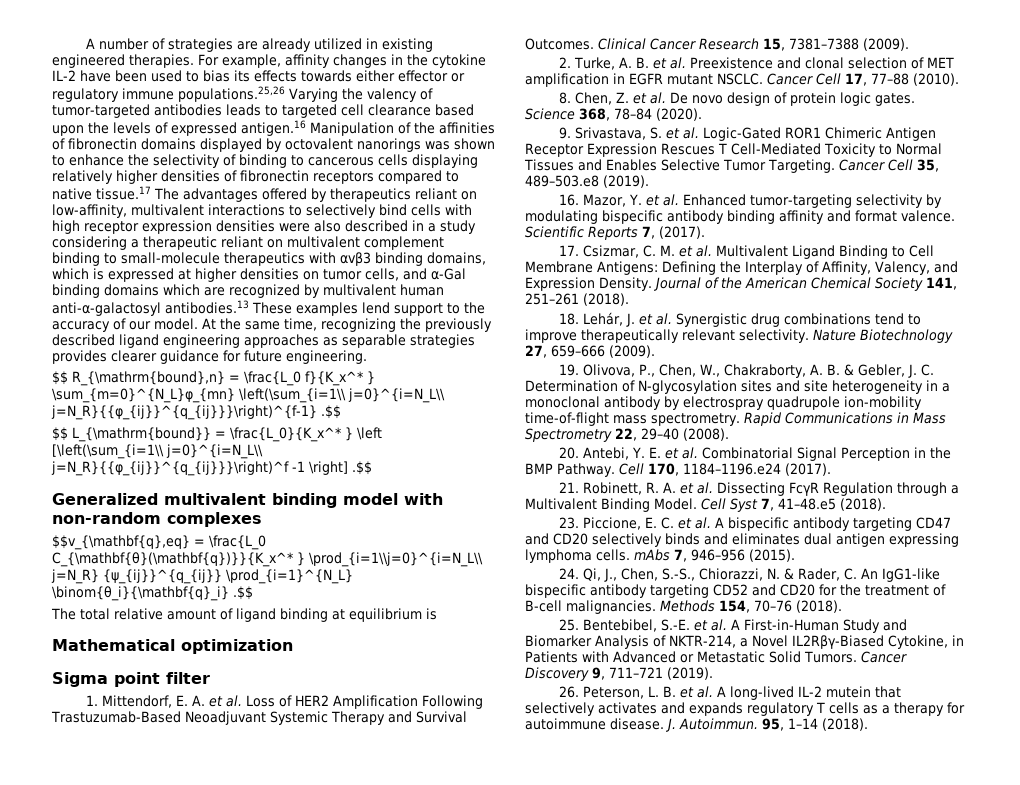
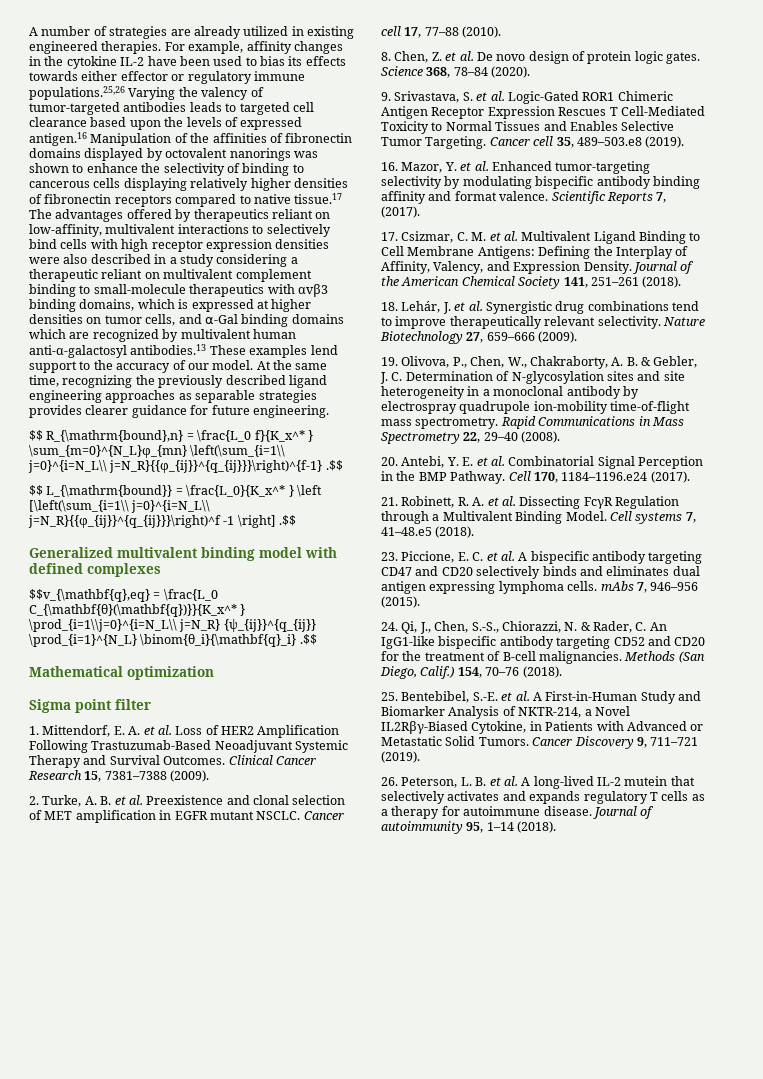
[52,512,161,524] non-random -> [29,563,83,574] defined
[51,608,437,622] // The total relative amount of ligand binding at equilibrium is -> (317, 639) none
[816,73,841,85] Cell -> [381,26,401,36] cell
[887,159,913,171] Cell -> [533,136,554,146] cell
[730,498,758,512] Syst -> [635,512,683,524] systems
(715, 606) none -> [678,651,705,663] [380,666,455,679] (San Diego, Calif.)
[665,718,758,732] J. Autoimmun. -> [592,806,655,819] [381,821,463,834] Journal of autoimmunity

